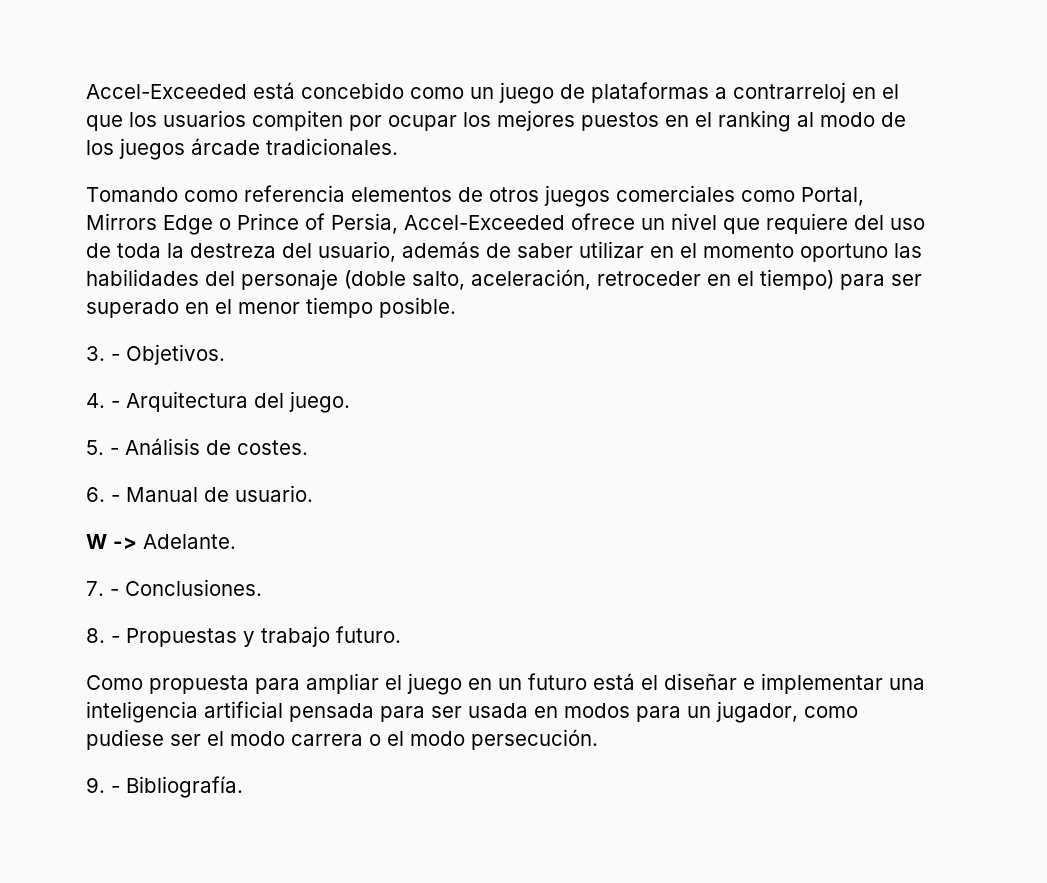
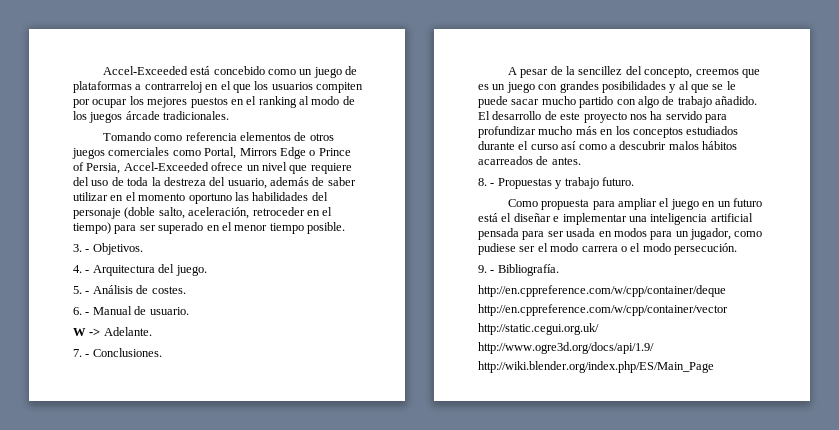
(262, 587) none -> [507,66,760,78] [478,81,736,93] [478,96,757,108] [478,111,727,123] [478,126,739,138] [478,141,737,150] [478,156,581,165] // A pesar de la sencillez del concepto, creemos que es un juego con grandes posibilidades y al que se le puede sacar mucho partido con algo de trabajo añadido. El desarrollo de este proyecto nos ha servido para profundizar mucho más en los conceptos estudiados durante el curso así como a descubrir malos hábitos acarreados de antes.
(243, 787) none -> [478,285,726,297] [478,304,728,316] [478,323,599,335] [478,342,654,354] [478,361,714,373] // http://en.cppreference.com/w/cpp/container/deque // http://en.cppreference.com/w/cpp/container/vector // http://static.cegui.org.uk/ // http://www.ogre3d.org/docs/api/1.9/ // http://wiki.blender.org/index.php/ES/Main_Page

